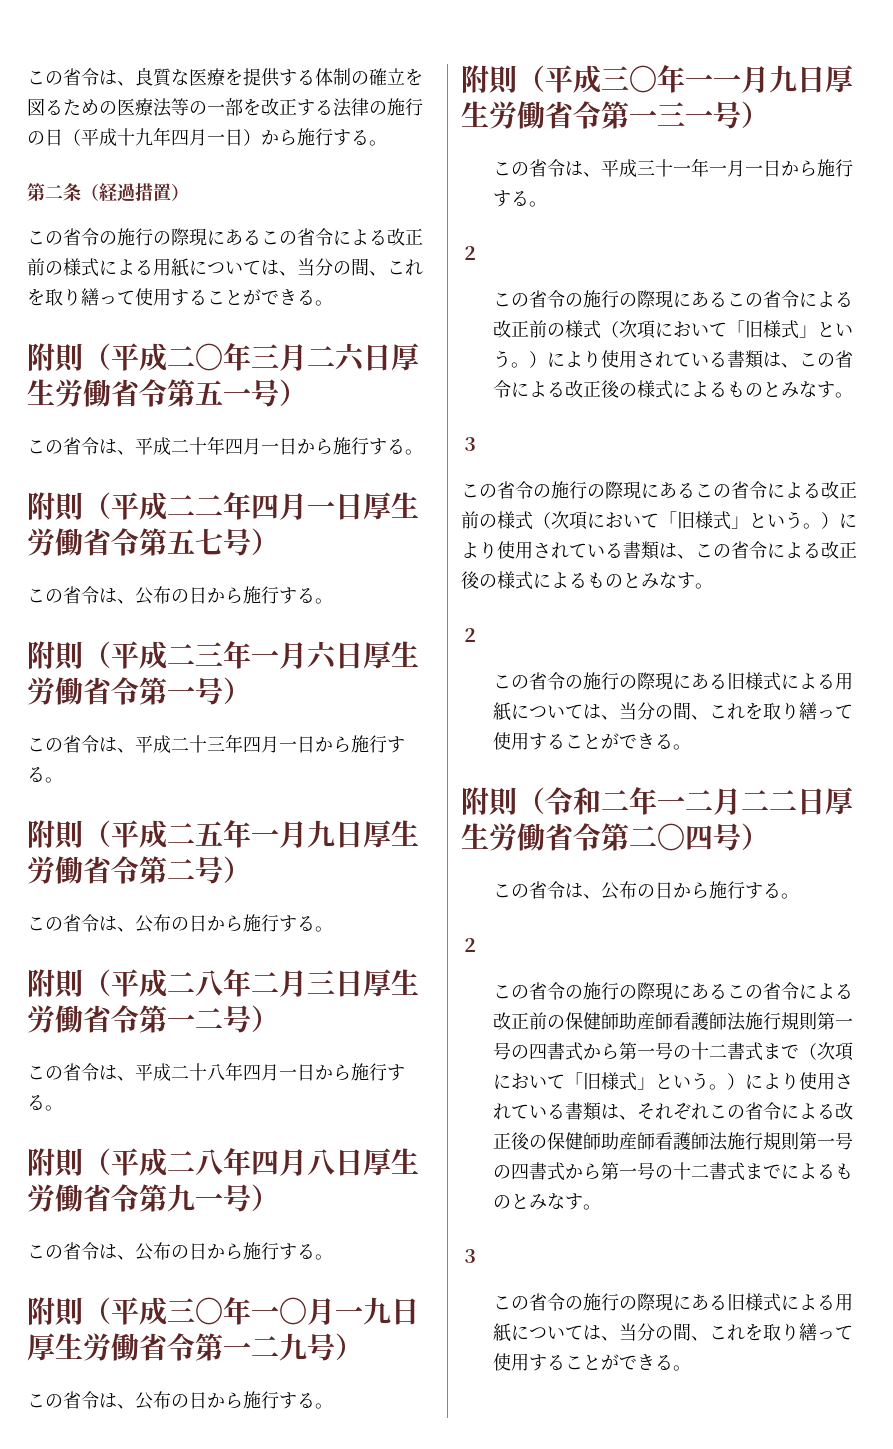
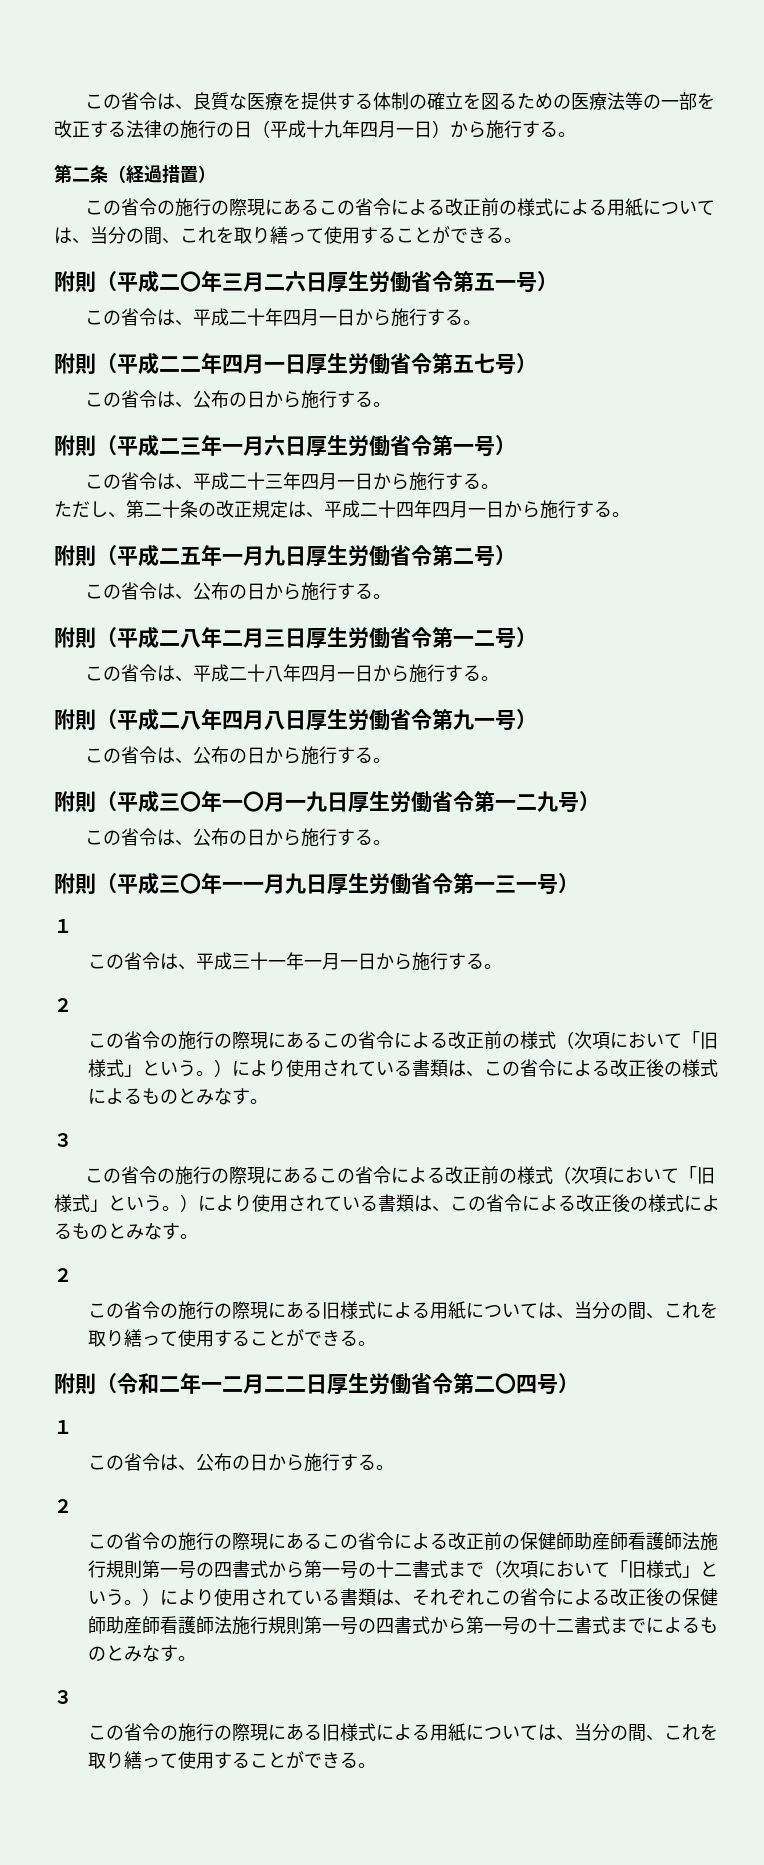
(63, 780) none -> [54,500,630,519] // ただし、第二十条の改正規定は、平成二十四年四月一日から施行する。
(769, 114) none -> [54,919,72,933] // １
(769, 836) none -> [54,1420,72,1434] // １

